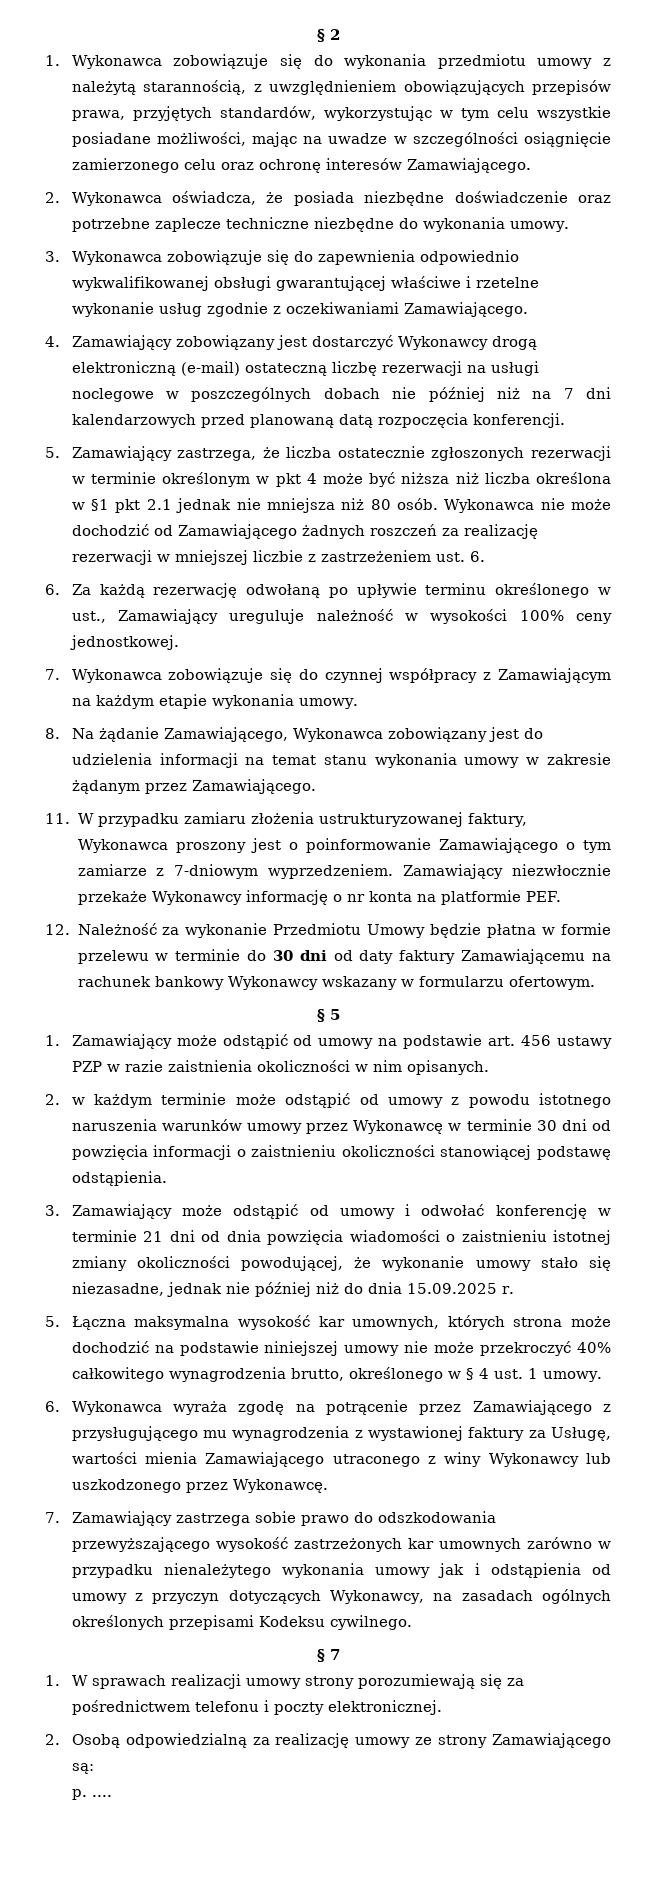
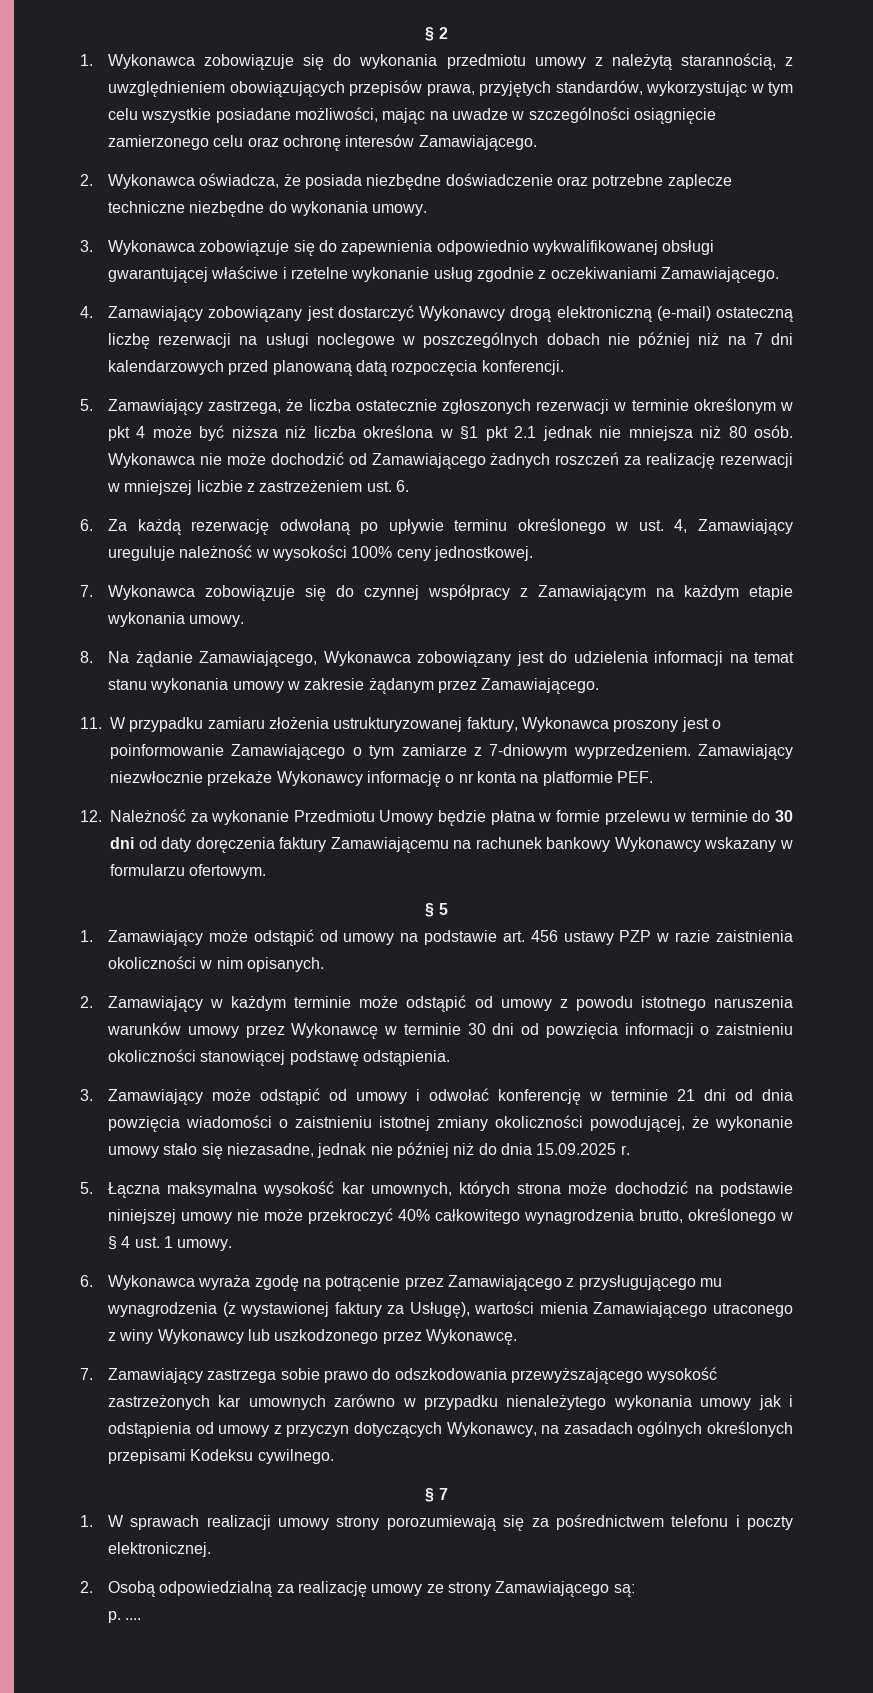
[71,611,106,623] ust., -> [638,519,688,533] ust. 4,
(394, 957) none -> [195,837,275,853] doręczenia
(60, 1099) none -> [107,996,203,1012] Zamawiający
[354,1430,363,1438] z -> [222,1302,236,1317] (z
[551,1427,612,1441] Usługę, -> [409,1302,470,1318] Usługę),

